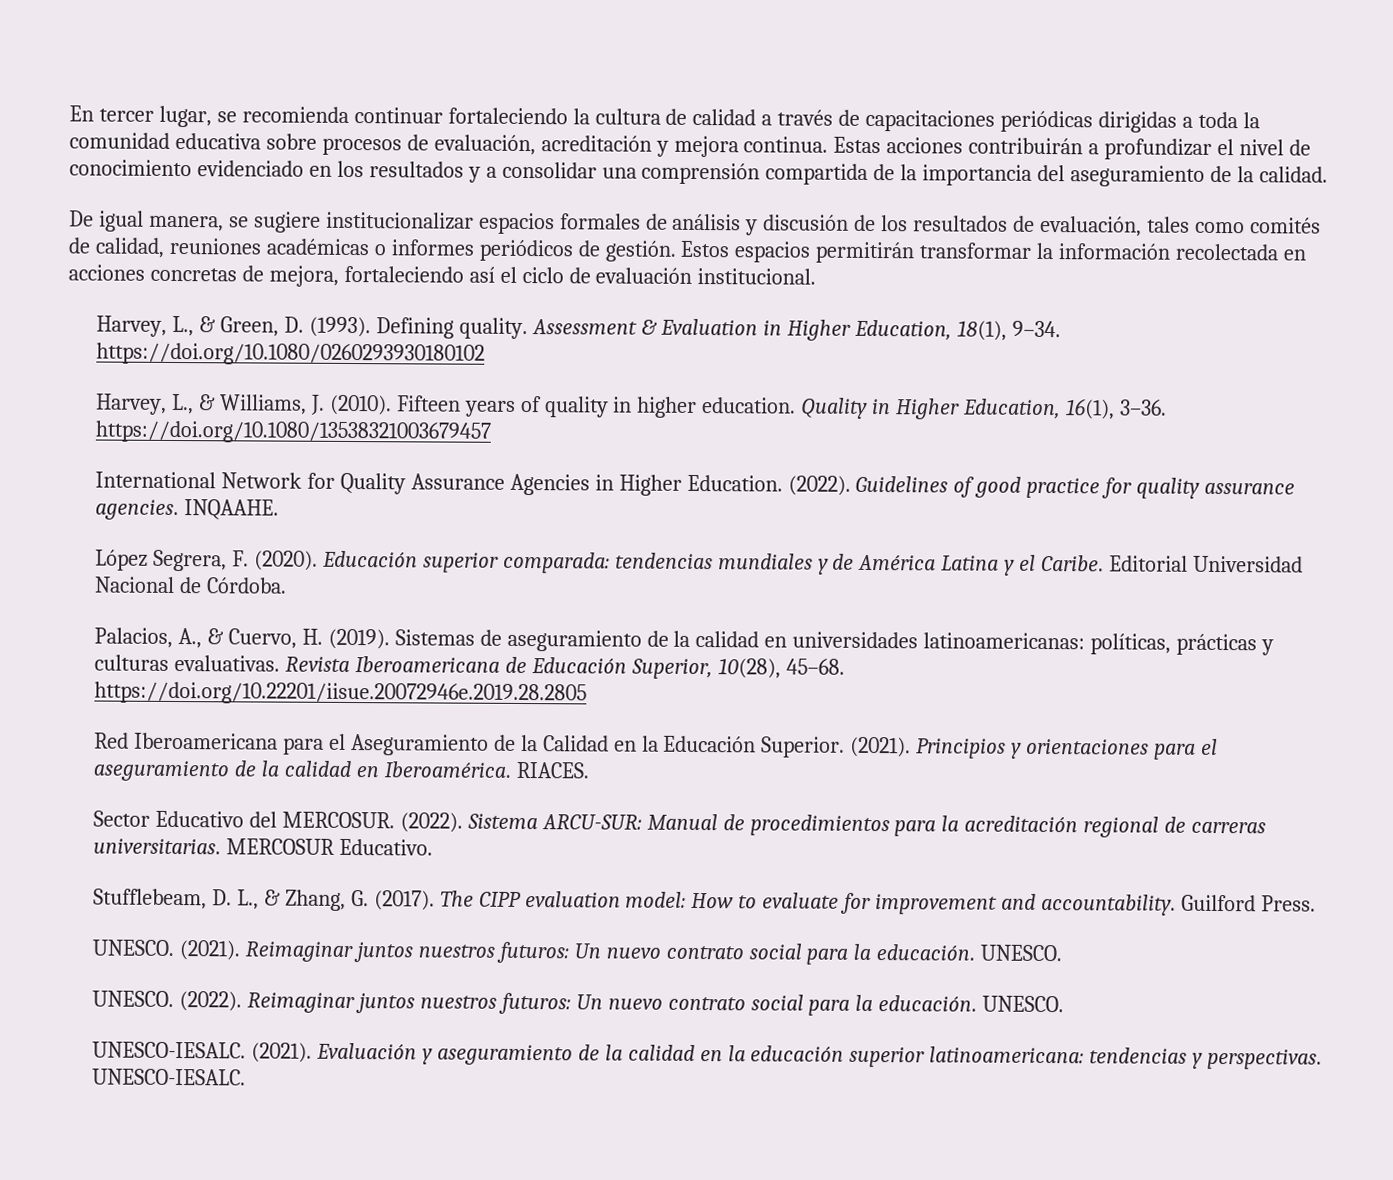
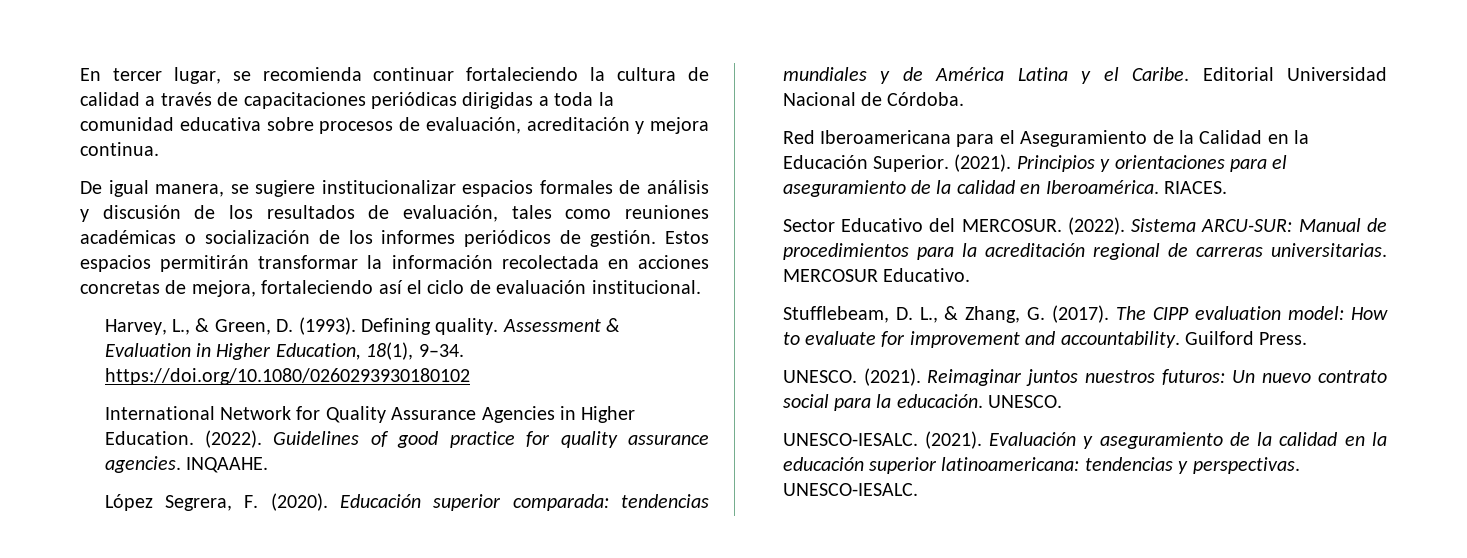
[833,136,1311,160] [69,159,1328,187] Estas acciones contribuirán a profundizar el nivel de conocimiento evidenciado en los resultados y a consolidar una comprensión compartida de la importancia del aseguramiento de la calidad. -> (159, 149) none
[1249,217,1321,234] [68,237,386,258] comités de calidad, reuniones académicas o -> [625,205,709,219] [80,230,373,244] reuniones académicas o socialización de los
[96,393,1167,420] [95,420,492,444] // Harvey, L., & Williams, J. (2010). Fifteen years of quality in higher education. Quality in Higher Education, 16(1), 3–36. https://doi.org/10.1080/13538321003679457 -> (470, 376) none
[94,627,1275,656] [94,654,845,680] [94,681,588,706] // Palacios, A., & Cuervo, H. (2019). Sistemas de aseguramiento de la calidad en universidades latinoamericanas: políticas, prácticas y culturas evaluativas. Revista Iberoamericana de Educación Superior, 10(28), 45–68. https://doi.org/10.22201/iisue.20072946e.2019.28.2805 -> (965, 99) none
[92,990,1065,1016] // UNESCO. (2022). Reimaginar juntos nuestros futuros: Un nuevo contrato social para la educación. UNESCO. -> (1063, 401) none

